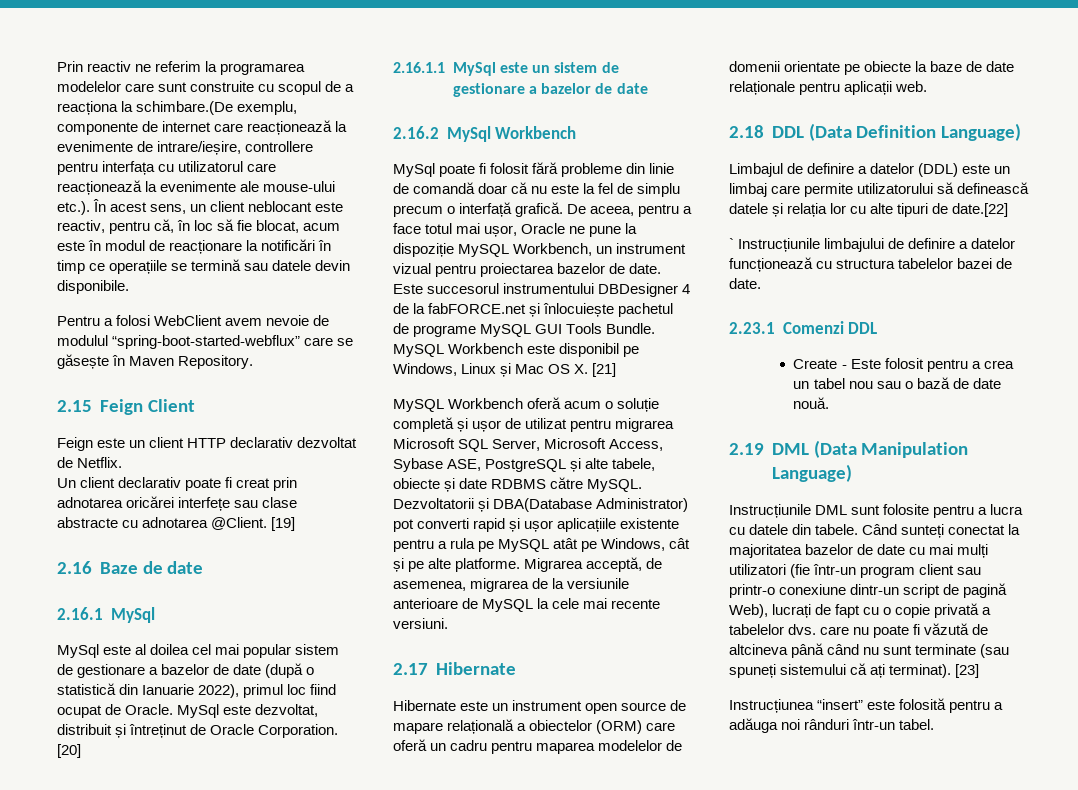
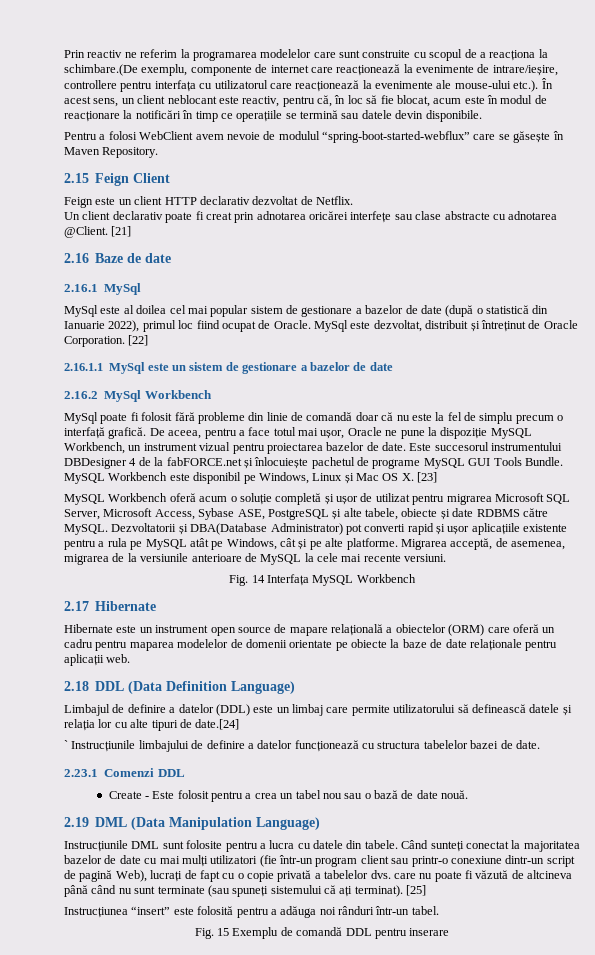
[271,517,296,531] [19] -> [111,226,132,237] [21]
[57,744,81,758] [20] -> [128,335,149,346] [22]
[592,363,617,377] [21] -> [417,472,438,483] [23]
(448, 623) none -> [229,574,416,586] // Fig. 14 Interfața MySQL Workbench
[952,203,1009,217] date.[22] -> [195,719,240,730] date.[24]
[955,664,980,678] [23] -> [406,885,427,896] [25]
(935, 724) none -> [194,927,450,939] // Fig. 15 Exemplu de comandă DDL pentru inserare

